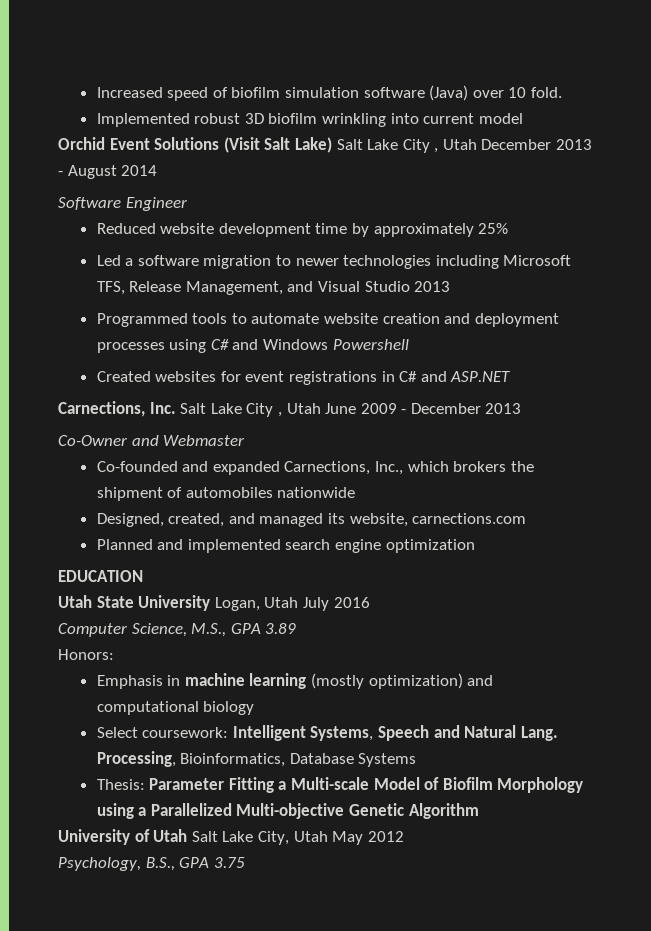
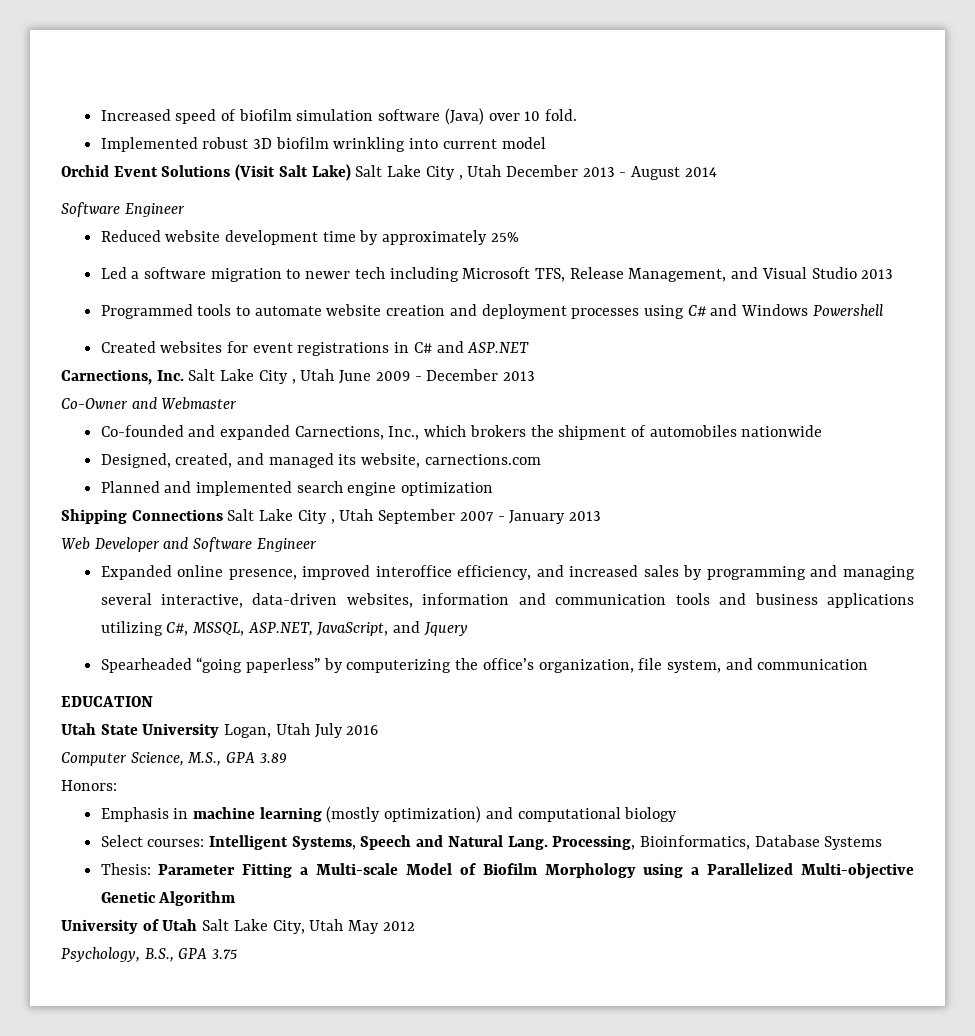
[343,255,432,269] technologies -> [354,267,385,279] tech
(475, 546) none -> [61,509,601,524] [61,537,317,552] [100,565,916,580] [100,593,915,608] [100,621,468,636] [100,657,869,673] // Shipping Connections Salt Lake City , Utah September 2007 - January 2013 // Web Developer and Software Engineer // Expanded online presence, improved interoffice efficiency, and increased sales by programming and managing several interactive, data-driven websites, information and communication tools and business applications utilizing C#, MSSQL, ASP.NET, JavaScript, and Jquery // Spearheaded “going paperless” by computerizing the office’s organization, file system, and communication
[142,727,229,738] coursework: -> [147,839,205,847] courses:

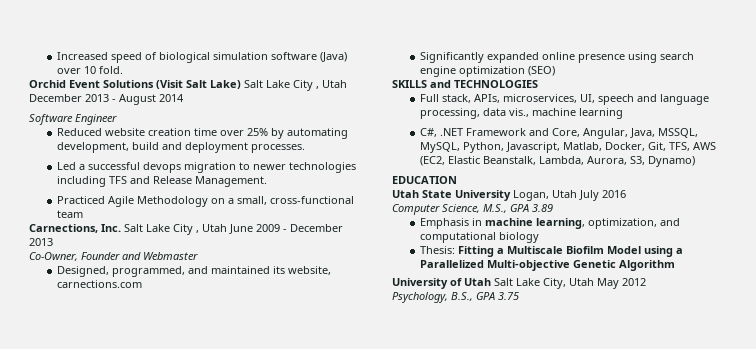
[238,109,292,121] biofilm -> [159,52,211,63] biological
[100,137,546,152] // Implemented robust 3D biofilm wrinkling into current model -> (124, 70) none
[224,230,519,245] development time by approximately 25% -> [148,128,349,139] [57,142,306,153] creation time over 25% by automating development, build and deployment processes.
[143,267,206,279] software -> [88,162,182,173] successful devops
[354,267,894,282] [100,304,883,319] [100,341,530,356] tech including Microsoft TFS, Release Management, and Visual Studio 2013 // Programmed tools to automate website creation and deployment processes using C# and Windows Powershell // Created websites for event registrations in C# and ASP.NET -> [289,162,357,173] [57,176,268,187] [57,196,355,207] [57,210,84,218] technologies including TFS and Release Management. // Practiced Agile Methodology on a small, cross-functional team
[61,398,128,409] Co-Owner -> [29,252,120,261] Co-Owner, Founder
[100,425,823,440] [100,453,541,468] [100,481,494,496] [61,509,601,524] [61,537,317,552] [100,565,916,580] [100,593,915,608] [100,621,468,636] [100,657,869,673] Co-founded and expanded Carnections, Inc., which brokers the shipment of automobiles nationwide // Designed, created, and managed its website, carnections.com // Planned and implemented search engine optimization // Shipping Connections Salt Lake City , Utah September 2007 - January 2013 // Web Developer and Software Engineer // Expanded online presence, improved interoffice efficiency, and increased sales by programming and managing several interactive, data-driven websites, information and communication tools and business applications utilizing C#, MSSQL, ASP.NET, JavaScript, and Jquery // Spearheaded “going paperless” by computerizing the office’s organization, file system, and communication -> [57,266,332,277] [57,280,143,288] [420,52,695,63] [420,66,556,77] [392,80,538,88] [420,94,710,105] [420,108,624,119] [420,128,699,139] [420,142,717,153] [420,156,696,167] Designed, programmed, and maintained its website, carnections.com // Significantly expanded online presence using search engine optimization (SEO) // SKILLS and TECHNOLOGIES // Full stack, APIs, microservices, UI, speech and language processing, data vis., machine learning // C#, .NET Framework and Core, Angular, Java, MSSQL, MySQL, Python, Javascript, Matlab, Docker, Git, TFS, AWS (EC2, Elastic Beanstalk, Lambda, Aurora, S3, Dynamo)
[61,780,117,791] // Honors: -> (553, 208) none
[259,806,482,823] learning (mostly optimization) -> [536,218,658,229] learning, optimization,
[100,835,883,850] // Select courses: Intelligent Systems, Speech and Natural Lang. Processing, Bioinformatics, Database Systems -> (540, 237) none
[158,864,236,875] Parameter -> (456, 250) none
[316,863,636,878] Multi-scale Model of Biofilm Morphology -> [507,246,642,254] Multiscale Biofilm Model

